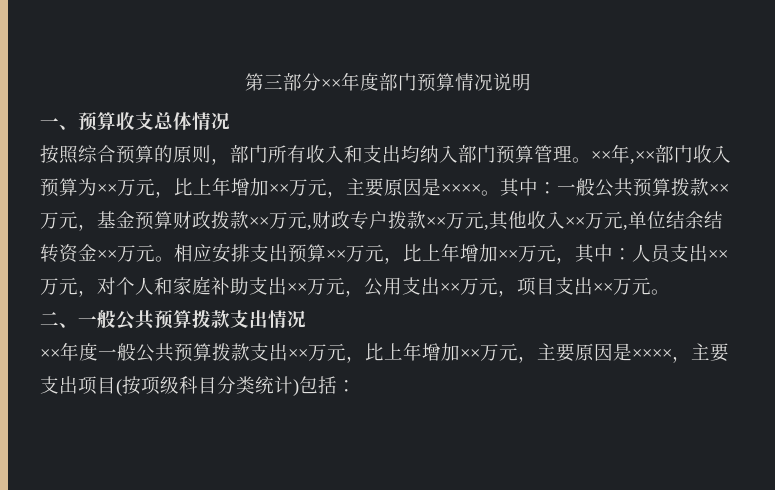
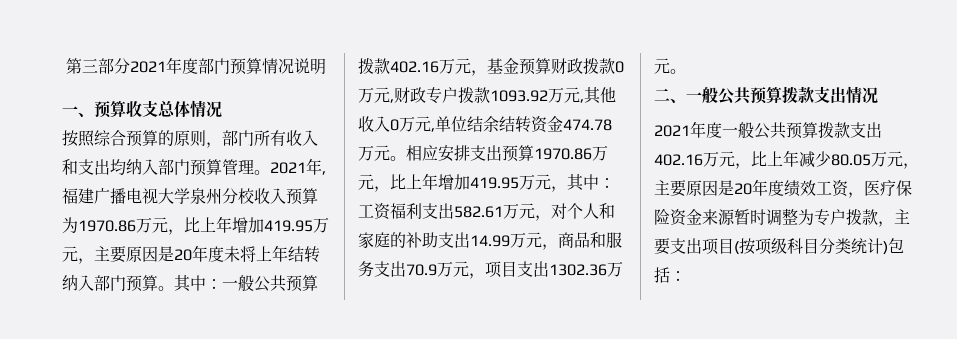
[320,79,341,89] ×× -> [130,61,166,73] 2021
[591,144,693,164] ××年,××部门 -> [270,158,326,175] [62,188,255,204] 2021年,福建广播电视大学泉州分校
[97,177,481,198] ××万元，比上年增加××万元，主要原因是×××× -> [78,216,329,235] [62,245,320,264] [62,274,158,292] 1970.86万元，比上年增加419.95万元，主要原因是20年度未将上年结转纳入部门预算
[709,184,729,194] ×× -> [390,61,439,73] 402.16
[249,217,269,227] ×× -> [615,61,624,73] 0
[426,217,446,227] ×× -> [490,90,548,102] 1093.92
[565,217,585,227] ×× -> [390,119,399,131] 0
[97,250,117,260] ×× -> [563,119,612,131] 474.78
[326,243,518,264] ××万元，比上年增加×× -> [534,146,608,161] [358,173,519,192] 1970.86万元，比上年增加419.95
[632,244,728,263] 人员支出×× -> [358,203,503,220] 工资福利支出582.61
(211, 286) none -> [390,232,406,248] 的
[287,277,460,297] ××万元，公用支出×× -> [470,232,622,250] [358,261,437,277] 14.99万元，商品和服务支出70.9
[593,283,613,293] ×× -> [549,264,607,276] 1302.36
[40,349,60,359] ×× -> [654,125,690,137] 2021
[288,342,672,363] ××万元，比上年增加××万元，主要原因是×××× -> [654,150,919,169] [654,179,912,198] [654,208,878,226] 402.16万元，比上年减少80.05万元，主要原因是20年度绩效工资，医疗保险资金来源暂时调整为专户拨款

